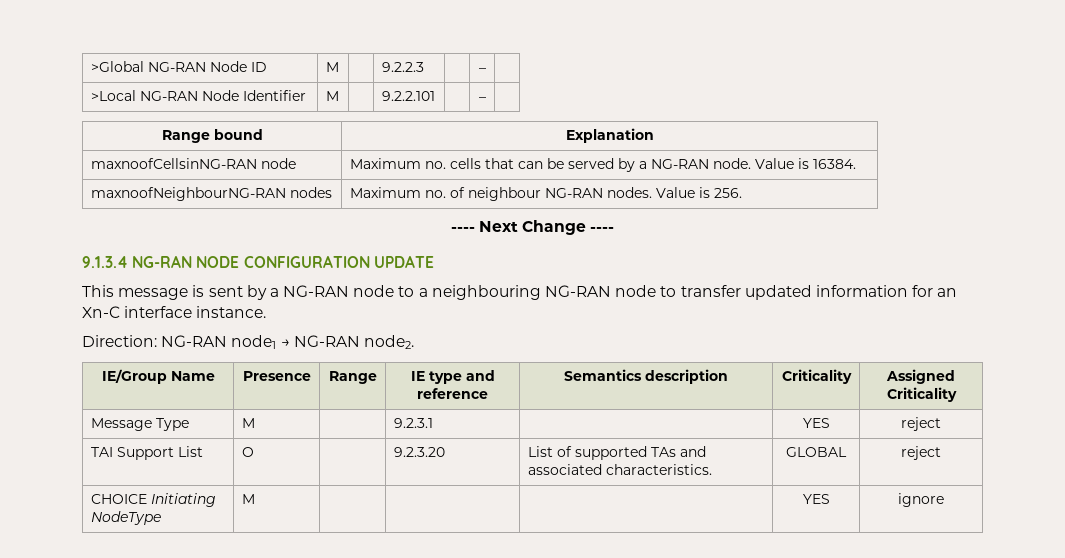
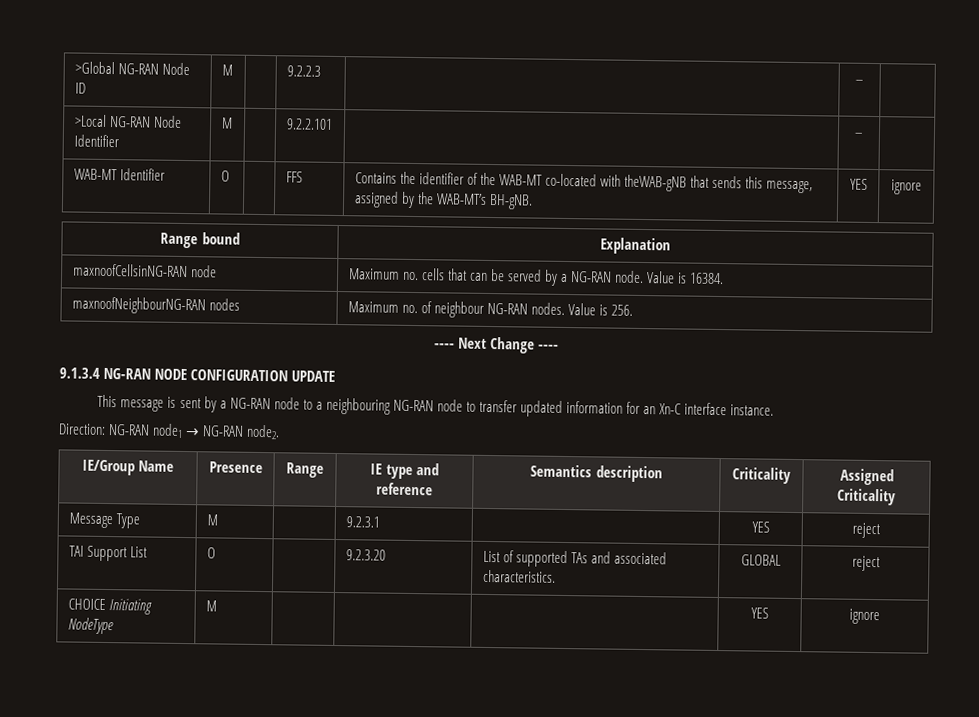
(486, 99) none -> [73,168,165,181] [220,170,230,182] [285,171,303,183] [354,171,814,194] [353,191,533,210] [849,178,868,190] [891,179,922,195] // WAB-MT Identifier | O | | FFS | Contains the identifier of the WAB-MT co-located with theWAB-gNB that sends this message, assigned by the WAB-MT’s BH-gNB. | YES | ignore

